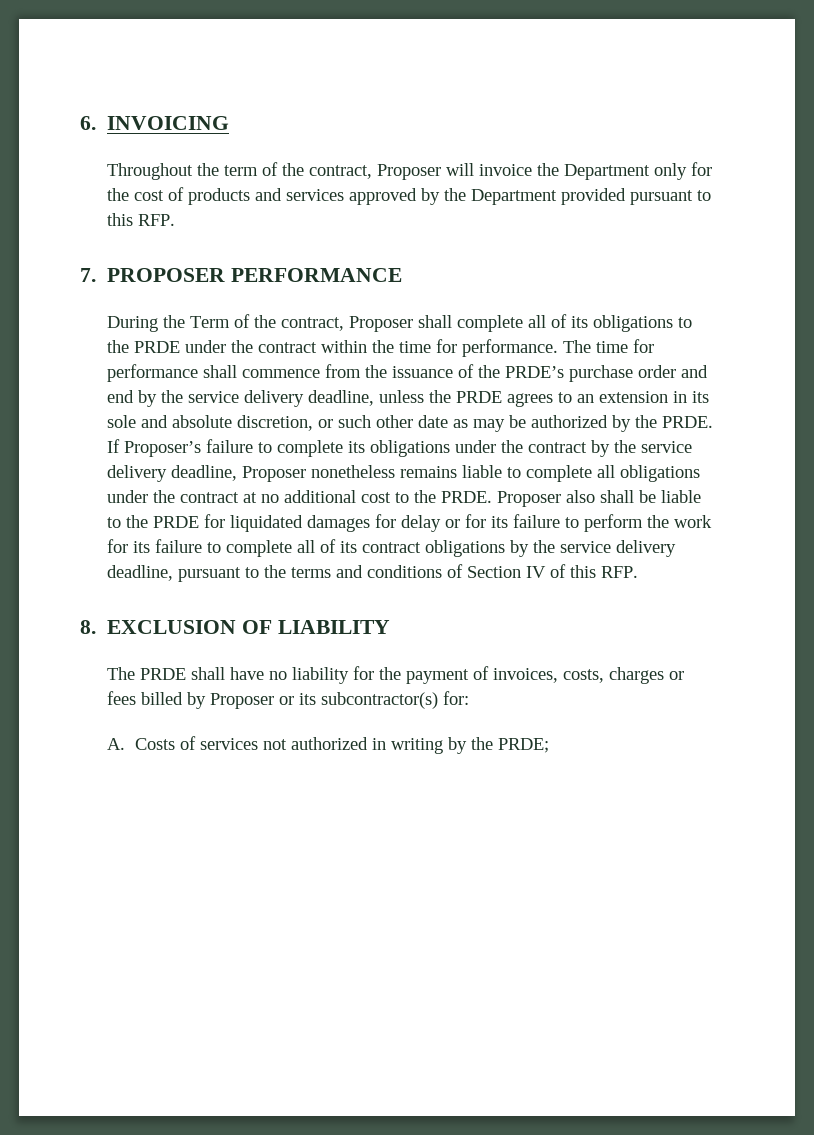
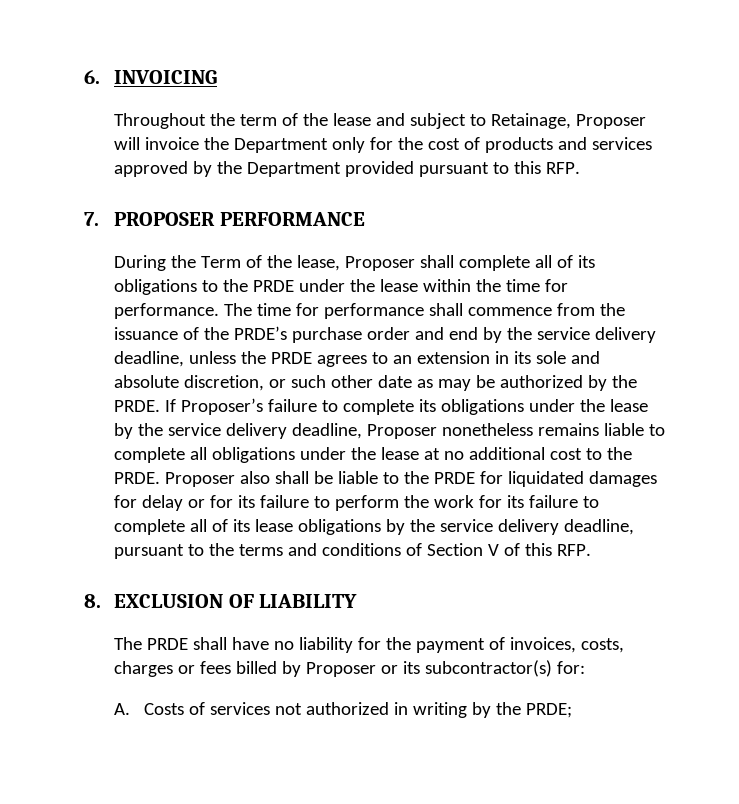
[309,165,373,179] contract, -> [332,113,571,129] lease and subject to Retainage,
[281,317,345,331] contract, -> [296,255,340,271] lease,
[258,342,318,353] contract -> [379,279,418,292] lease
[528,442,588,453] contract -> [609,399,648,412] lease
[180,492,240,503] contract -> [380,447,419,460] lease
[362,542,422,553] contract -> [254,519,293,532] lease
[526,566,547,578] IV -> [487,544,499,556] V

